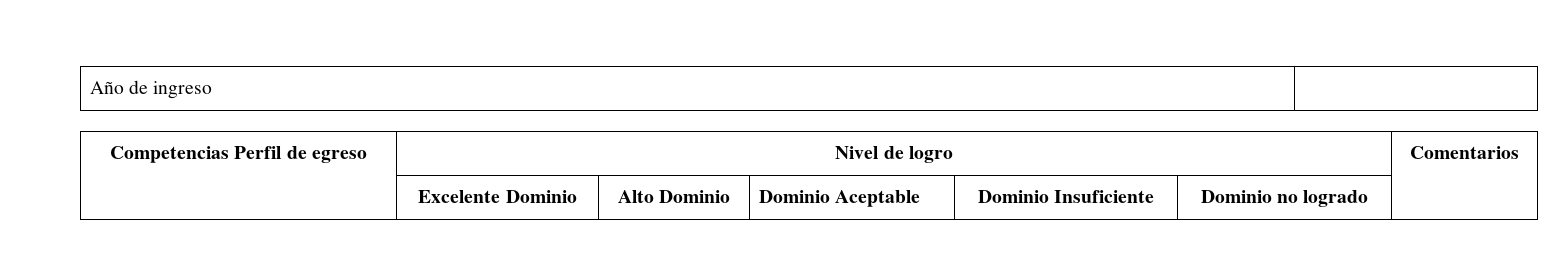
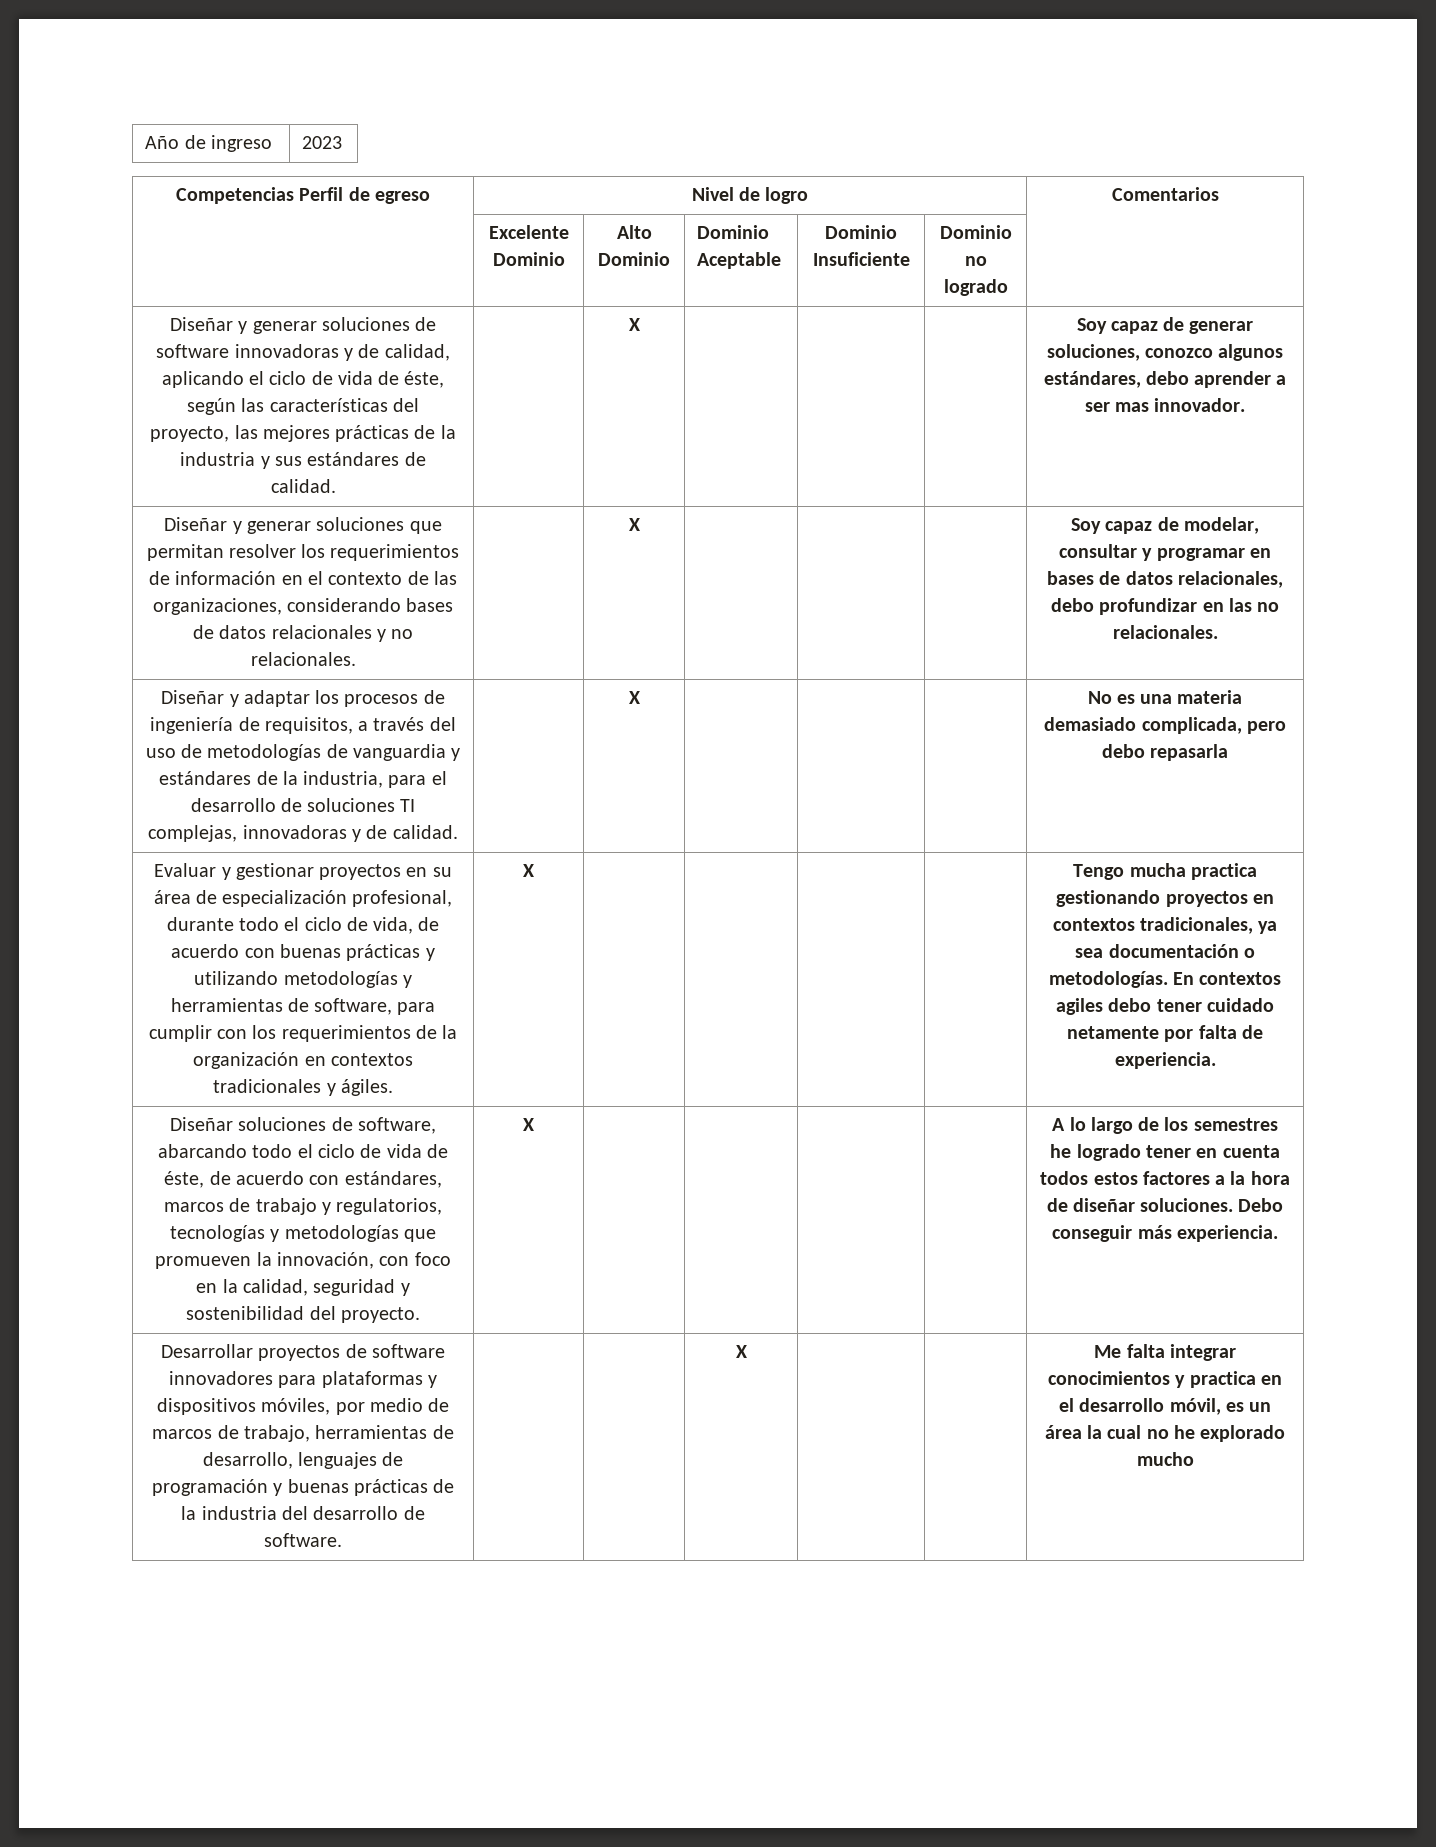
(213, 90) none -> [302,136,343,149] 2023
(1369, 198) none -> [169,317,437,334] [156,344,450,361] [161,371,445,388] [187,398,419,415] [150,425,456,442] [180,452,426,469] [270,479,336,493] [628,318,640,331] [1076,317,1254,334] [1046,344,1284,361] [1043,371,1287,388] [1084,398,1246,412] [164,517,442,534] [146,544,460,561] [149,571,457,585] [152,598,454,615] [192,625,414,642] [250,652,356,666] [628,518,640,531] [1071,517,1259,534] [1059,544,1271,561] [1047,571,1283,588] [1050,598,1280,615] [1112,625,1218,639] [161,690,445,707] [150,717,456,734] [145,744,461,761] [159,771,447,788] [190,798,416,812] [148,825,458,842] [628,691,640,704] [1087,690,1243,704] [1044,717,1286,734] [1101,744,1229,761] [154,863,452,880] [153,890,453,907] [166,917,440,934] [171,944,435,961] [194,971,412,988] [170,998,436,1015] [148,1025,458,1042] [193,1052,413,1069] [213,1079,393,1096] [523,864,534,877] [1073,863,1257,880] [1056,890,1274,907] [1052,917,1278,934] [1075,944,1255,958] [1048,971,1282,988] [1056,998,1274,1015] [1067,1025,1263,1042] [1114,1052,1216,1069] [170,1117,436,1134] [158,1144,448,1158] [164,1171,442,1188] [163,1198,443,1215] [170,1225,436,1242] [155,1252,451,1269] [196,1279,410,1296] [186,1306,420,1323] [523,1118,534,1131] [1052,1117,1278,1134] [1050,1144,1280,1161] [1040,1171,1290,1185] [1046,1198,1284,1212] [1052,1225,1278,1242] [161,1344,445,1361] [169,1371,437,1388] [156,1398,450,1415] [152,1425,454,1442] [202,1452,404,1469] [151,1479,455,1496] [181,1506,425,1520] [264,1533,342,1547] [735,1345,747,1358] [1094,1344,1236,1361] [1048,1371,1282,1388] [1058,1398,1272,1415] [1044,1425,1286,1442] [1136,1452,1194,1466] // Diseñar y generar soluciones de software innovadoras y de calidad, aplicando el ciclo de vida de éste, según las características del proyecto, las mejores prácticas de la industria y sus estándares de calidad. | | X | | | | Soy capaz de generar soluciones, conozco algunos estándares, debo aprender a ser mas innovador. // Diseñar y generar soluciones que permitan resolver los requerimientos de información en el contexto de las organizaciones, considerando bases de datos relacionales y no relacionales. | | X | | | | Soy capaz de modelar, consultar y programar en bases de datos relacionales, debo profundizar en las no relacionales. // Diseñar y adaptar los procesos de ingeniería de requisitos, a través del uso de metodologías de vanguardia y estándares de la industria, para el desarrollo de soluciones TI complejas, innovadoras y de calidad. | | X | | | | No es una materia demasiado complicada, pero debo repasarla // Evaluar y gestionar proyectos en su área de especialización profesional, durante todo el ciclo de vida, de acuerdo con buenas prácticas y utilizando metodologías y herramientas de software, para cumplir con los requerimientos de la organización en contextos tradicionales y ágiles. | X | | | | | Tengo mucha practica gestionando proyectos en contextos tradicionales, ya sea documentación o metodologías. En contextos agiles debo tener cuidado netamente por falta de experiencia. // Diseñar soluciones de software, abarcando todo el ciclo de vida de éste, de acuerdo con estándares, marcos de trabajo y regulatorios, tecnologías y metodologías que promueven la innovación, con foco en la calidad, seguridad y sostenibilidad del proyecto. | X | | | | | A lo largo de los semestres he logrado tener en cuenta todos estos factores a la hora de diseñar soluciones. Debo conseguir más experiencia. // Desarrollar proyectos de software innovadores para plataformas y dispositivos móviles, por medio de marcos de trabajo, herramientas de desarrollo, lenguajes de programación y buenas prácticas de la industria del desarrollo de software. | | | X | | | Me falta integrar conocimientos y practica en el desarrollo móvil, es un área la cual no he explorado mucho

